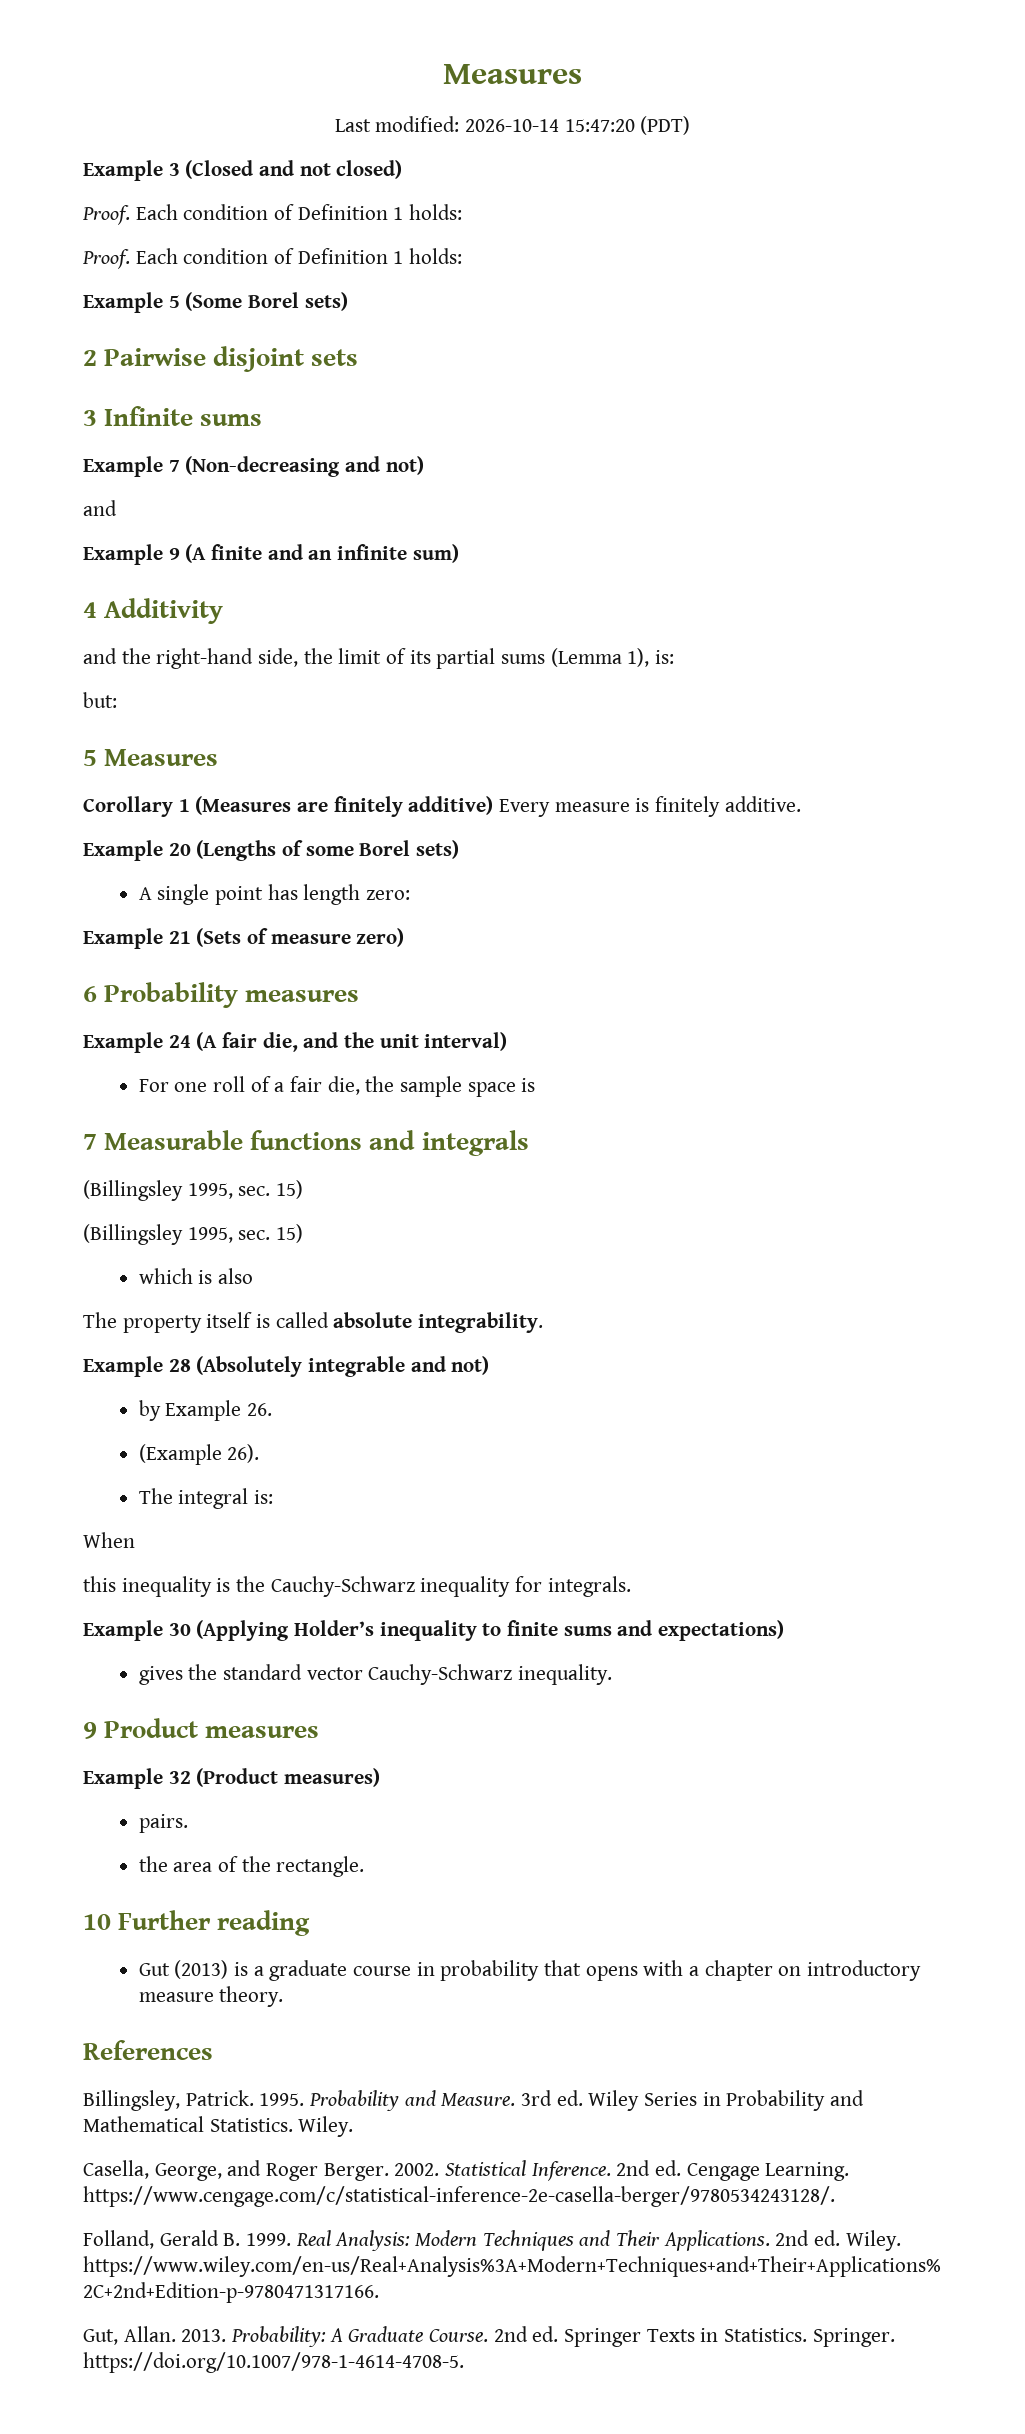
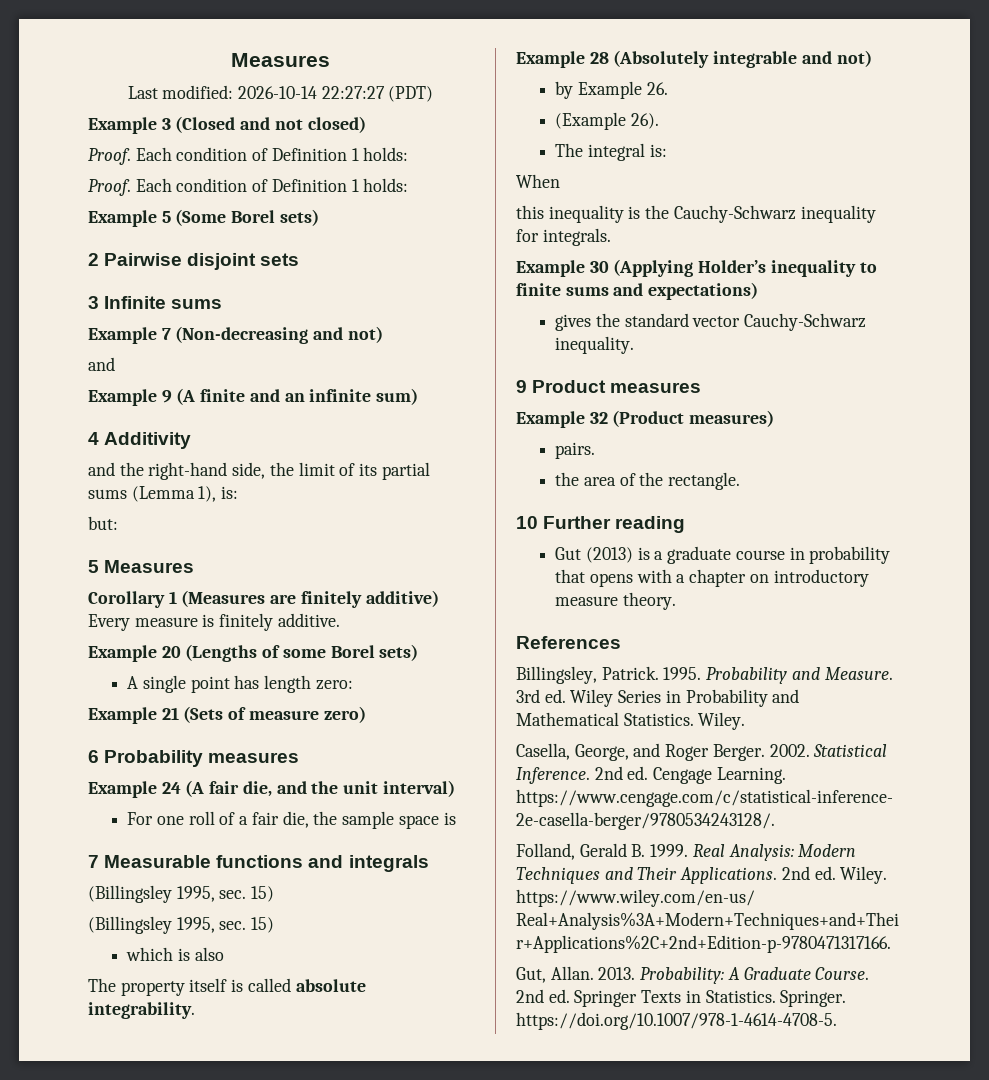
[564,119,635,132] 15:47:20 -> [321,86,385,99] 22:27:27

